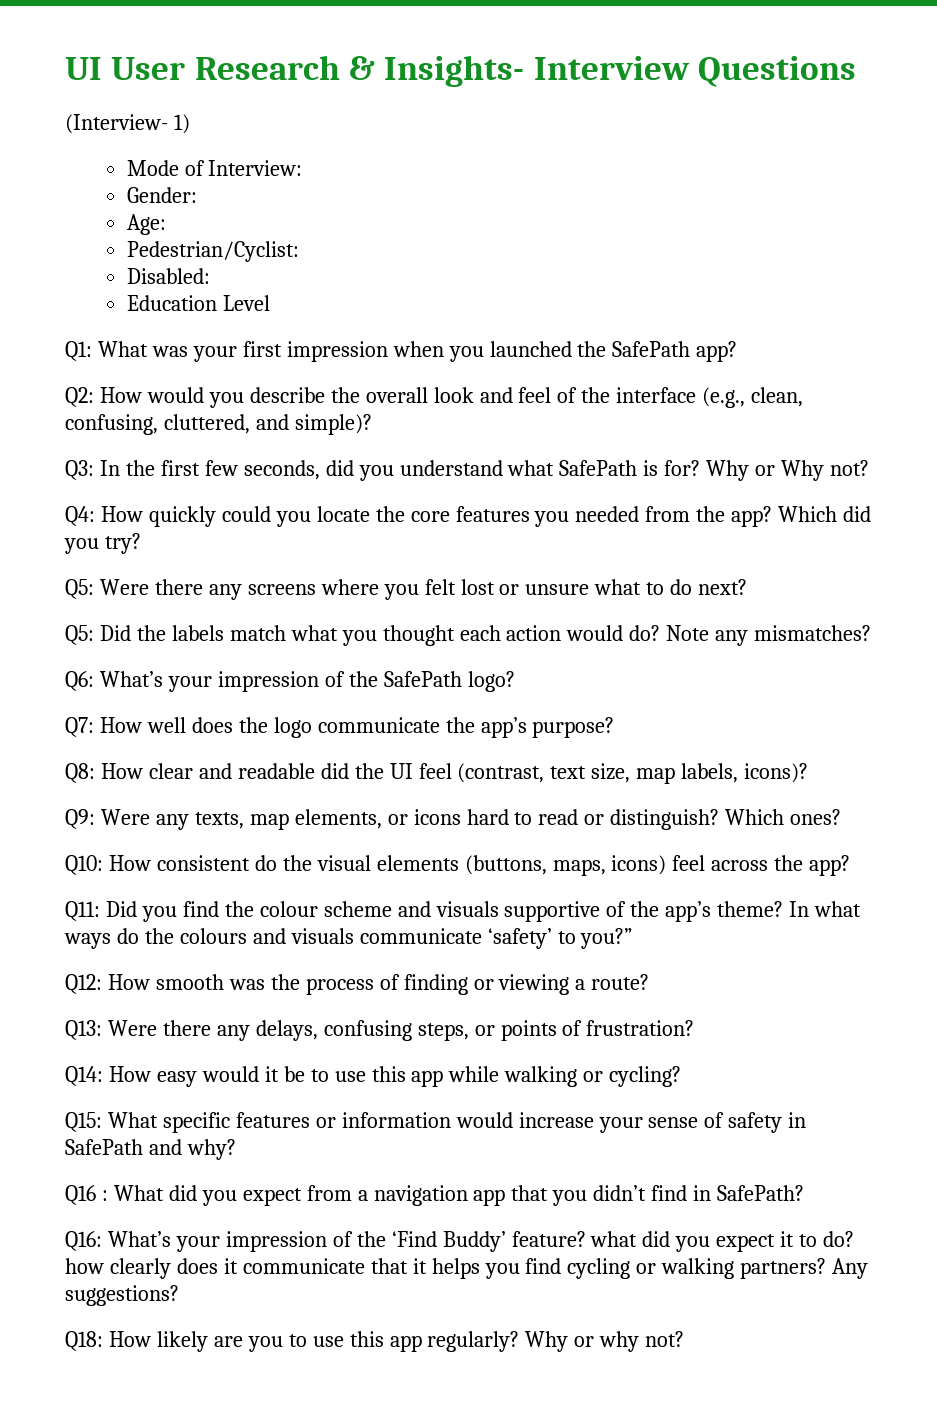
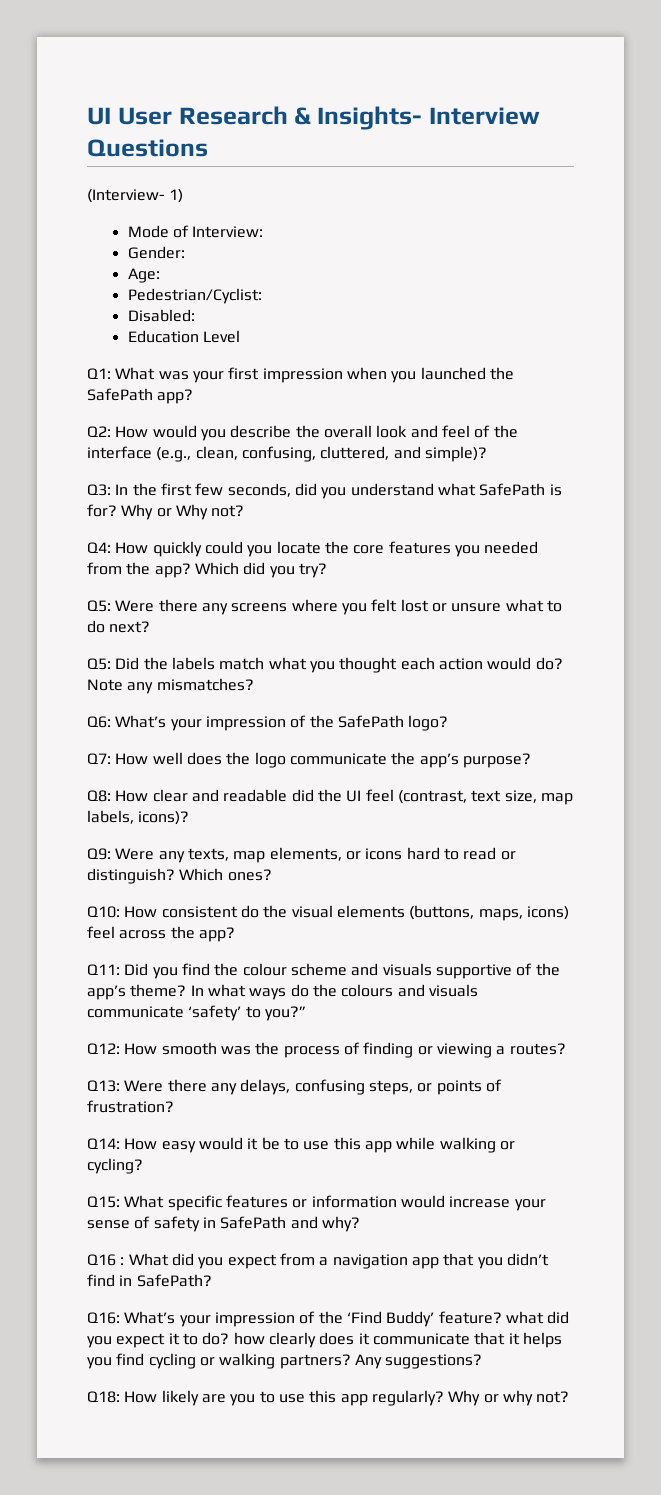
[591,974,650,990] route? -> [509,1043,566,1055] routes?

